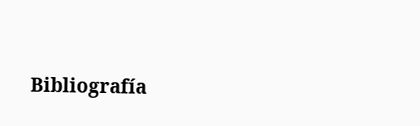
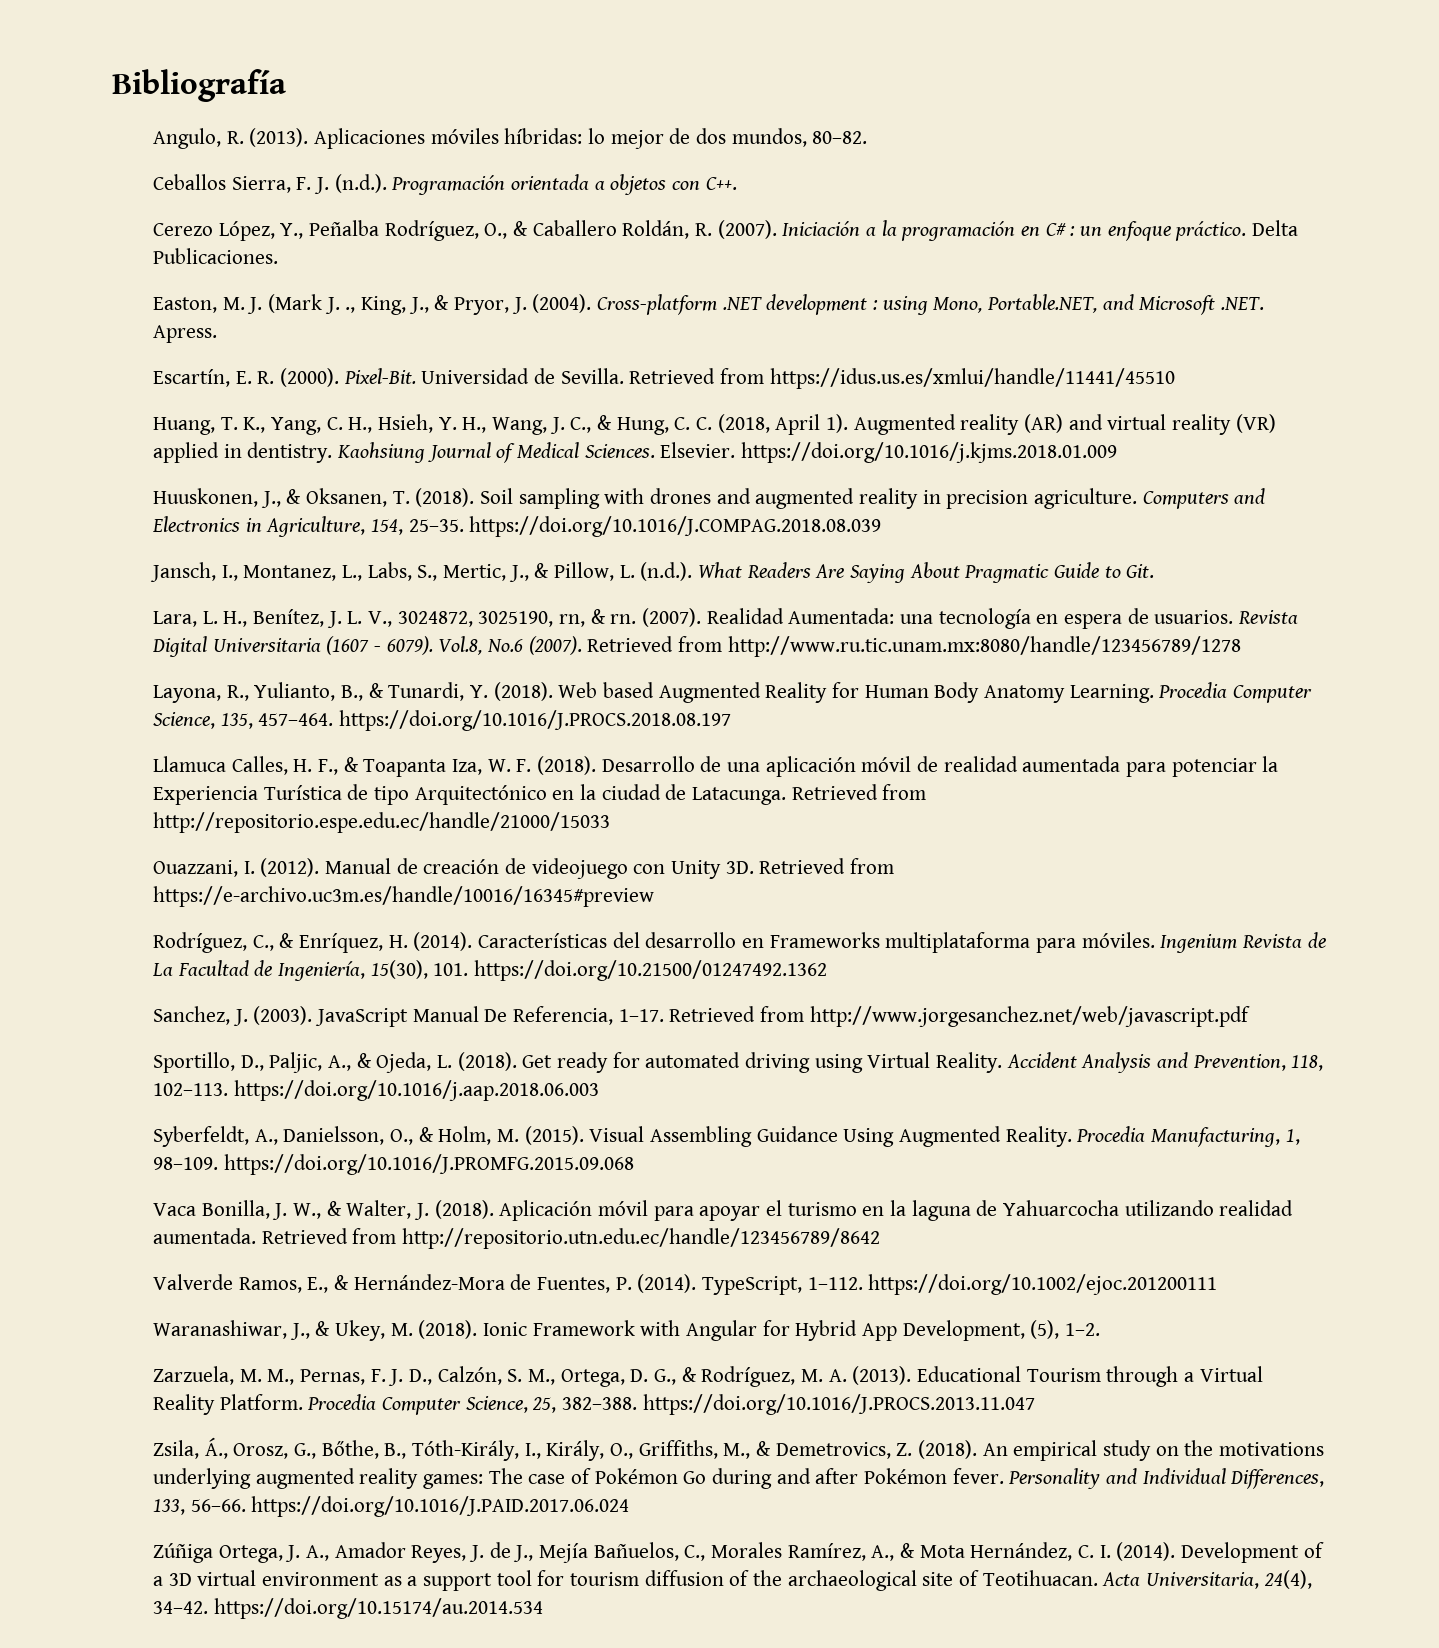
(147, 87) none -> [152,128,868,149] [152,174,737,195] [152,220,1299,241] [152,248,278,264] [152,294,1265,315] [152,325,217,343] [152,368,1175,389] [152,414,1276,435] [152,442,1117,463] [152,488,1266,509] [151,516,882,537] [149,562,1155,583] [152,608,1299,629] [151,636,1241,657] [152,682,1313,703] [152,710,731,731] [152,756,1279,777] [152,784,927,805] [152,812,610,833] [152,858,894,879] [152,886,654,907] [152,932,1326,953] [151,960,827,981] [152,1006,1250,1027] [152,1052,1324,1073] [152,1080,599,1101] [152,1126,1300,1147] [152,1154,634,1175] [152,1200,1294,1221] [152,1228,880,1249] [152,1274,1218,1295] [152,1320,1101,1341] [152,1366,1263,1387] [152,1394,1035,1415] [152,1437,1325,1461] [152,1468,1325,1489] [152,1496,630,1517] [152,1542,1324,1563] [152,1570,1312,1591] [152,1598,543,1619] // Angulo, R. (2013). Aplicaciones móviles híbridas: lo mejor de dos mundos, 80–82. // Ceballos Sierra, F. J. (n.d.). Programación orientada a objetos con C++. // Cerezo López, Y., Peñalba Rodríguez, O., & Caballero Roldán, R. (2007). Iniciación a la programación en C# : un enfoque práctico. Delta Publicaciones. // Easton, M. J. (Mark J. ., King, J., & Pryor, J. (2004). Cross-platform .NET development : using Mono, Portable.NET, and Microsoft .NET. Apress. // Escartín, E. R. (2000). Pixel-Bit. Universidad de Sevilla. Retrieved from https://idus.us.es/xmlui/handle/11441/45510 // Huang, T. K., Yang, C. H., Hsieh, Y. H., Wang, J. C., & Hung, C. C. (2018, April 1). Augmented reality (AR) and virtual reality (VR) applied in dentistry. Kaohsiung Journal of Medical Sciences. Elsevier. https://doi.org/10.1016/j.kjms.2018.01.009 // Huuskonen, J., & Oksanen, T. (2018). Soil sampling with drones and augmented reality in precision agriculture. Computers and Electronics in Agriculture, 154, 25–35. https://doi.org/10.1016/J.COMPAG.2018.08.039 // Jansch, I., Montanez, L., Labs, S., Mertic, J., & Pillow, L. (n.d.). What Readers Are Saying About Pragmatic Guide to Git. // Lara, L. H., Benítez, J. L. V., 3024872, 3025190, rn, & rn. (2007). Realidad Aumentada: una tecnología en espera de usuarios. Revista Digital Universitaria (1607 - 6079). Vol.8, No.6 (2007). Retrieved from http://www.ru.tic.unam.mx:8080/handle/123456789/1278 // Layona, R., Yulianto, B., & Tunardi, Y. (2018). Web based Augmented Reality for Human Body Anatomy Learning. Procedia Computer Science, 135, 457–464. https://doi.org/10.1016/J.PROCS.2018.08.197 // Llamuca Calles, H. F., & Toapanta Iza, W. F. (2018). Desarrollo de una aplicación móvil de realidad aumentada para potenciar la Experiencia Turística de tipo Arquitectónico en la ciudad de Latacunga. Retrieved from http://repositorio.espe.edu.ec/handle/21000/15033 // Ouazzani, I. (2012). Manual de creación de videojuego con Unity 3D. Retrieved from https://e-archivo.uc3m.es/handle/10016/16345#preview // Rodríguez, C., & Enríquez, H. (2014). Características del desarrollo en Frameworks multiplataforma para móviles. Ingenium Revista de La Facultad de Ingeniería, 15(30), 101. https://doi.org/10.21500/01247492.1362 // Sanchez, J. (2003). JavaScript Manual De Referencia, 1–17. Retrieved from http://www.jorgesanchez.net/web/javascript.pdf // Sportillo, D., Paljic, A., & Ojeda, L. (2018). Get ready for automated driving using Virtual Reality. Accident Analysis and Prevention, 118, 102–113. https://doi.org/10.1016/j.aap.2018.06.003 // Syberfeldt, A., Danielsson, O., & Holm, M. (2015). Visual Assembling Guidance Using Augmented Reality. Procedia Manufacturing, 1, 98–109. https://doi.org/10.1016/J.PROMFG.2015.09.068 // Vaca Bonilla, J. W., & Walter, J. (2018). Aplicación móvil para apoyar el turismo en la laguna de Yahuarcocha utilizando realidad aumentada. Retrieved from http://repositorio.utn.edu.ec/handle/123456789/8642 // Valverde Ramos, E., & Hernández-Mora de Fuentes, P. (2014). TypeScript, 1–112. https://doi.org/10.1002/ejoc.201200111 // Waranashiwar, J., & Ukey, M. (2018). Ionic Framework with Angular for Hybrid App Development, (5), 1–2. // Zarzuela, M. M., Pernas, F. J. D., Calzón, S. M., Ortega, D. G., & Rodríguez, M. A. (2013). Educational Tourism through a Virtual Reality Platform. Procedia Computer Science, 25, 382–388. https://doi.org/10.1016/J.PROCS.2013.11.047 // Zsila, Á., Orosz, G., Bőthe, B., Tóth-Király, I., Király, O., Griffiths, M., & Demetrovics, Z. (2018). An empirical study on the motivations underlying augmented reality games: The case of Pokémon Go during and after Pokémon fever. Personality and Individual Differences, 133, 56–66. https://doi.org/10.1016/J.PAID.2017.06.024 // Zúñiga Ortega, J. A., Amador Reyes, J. de J., Mejía Bañuelos, C., Morales Ramírez, A., & Mota Hernández, C. I. (2014). Development of a 3D virtual environment as a support tool for tourism diffusion of the archaeological site of Teotihuacan. Acta Universitaria, 24(4), 34–42. https://doi.org/10.15174/au.2014.534

